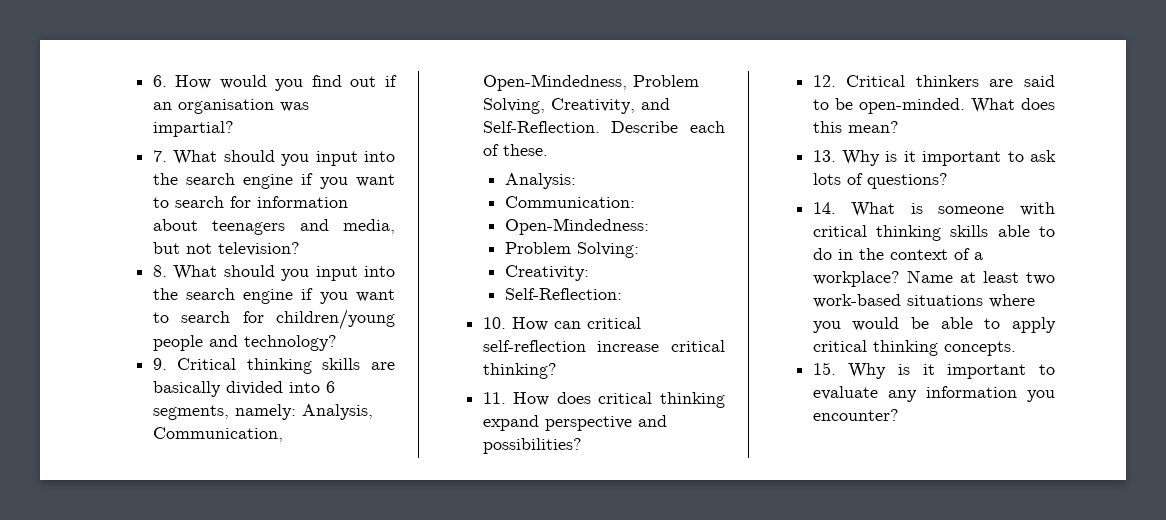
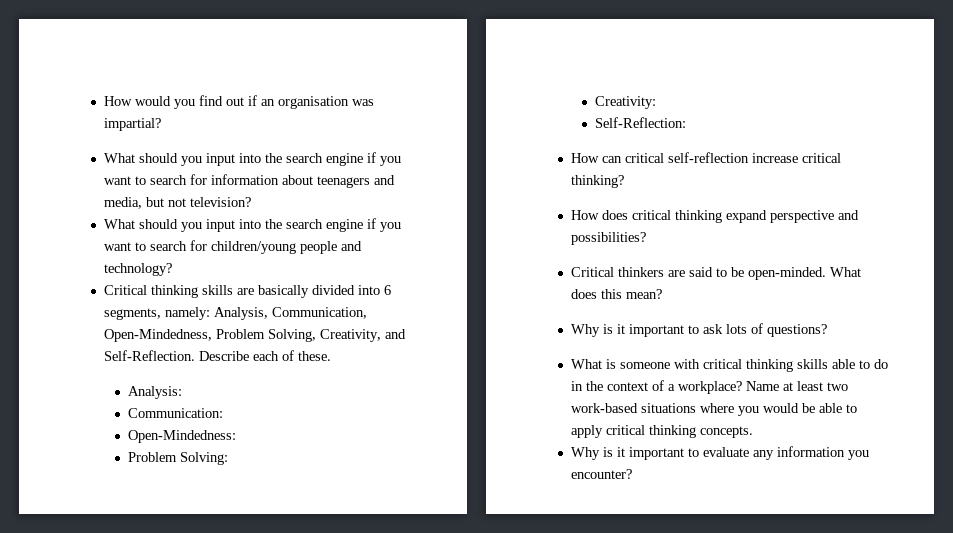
[152,75,167,87] 6. -> (103, 101) none
[152,150,167,162] 7. -> (161, 124) none
[152,265,167,277] 8. -> (251, 202) none
[152,358,167,370] 9. -> (172, 269) none
[482,317,506,329] 10. -> (686, 122) none
[482,392,506,404] 11. -> (624, 181) none
[812,75,836,87] 12. -> (646, 238) none
[812,150,836,162] 13. -> (662, 294) none
[812,202,836,214] 14. -> (827, 330) none
[812,362,836,375] 15. -> (753, 432) none

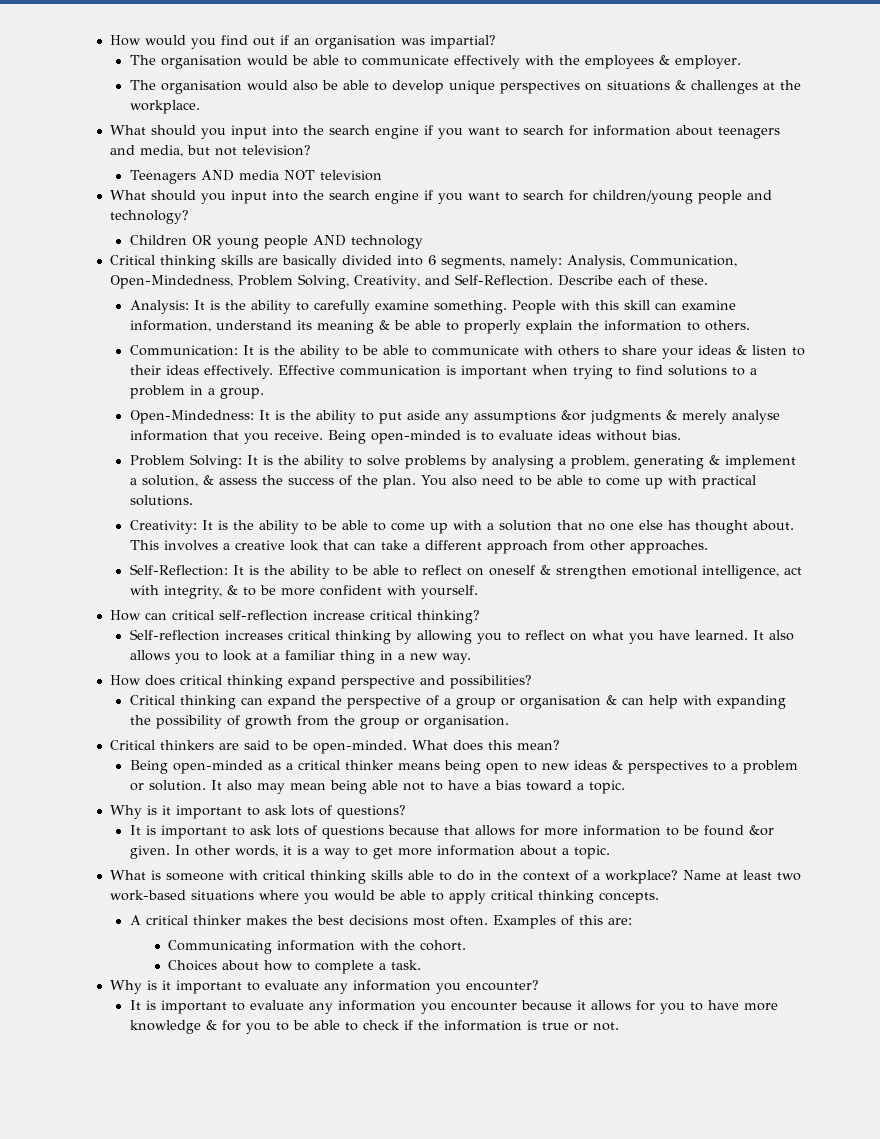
(161, 124) none -> [129,55,741,69] [129,80,801,94] [129,100,200,114] // The organisation would be able to communicate effectively with the employees & employer. // The organisation would also be able to develop unique perspectives on situations & challenges at the workplace.
(251, 202) none -> [129,170,383,184] // Teenagers AND media NOT television
(172, 269) none -> [129,235,423,249] // Children OR young people AND technology
[127,408,223,418] [127,430,236,443] [127,452,228,465] [594,96,656,109] [594,117,686,128] // Communication: // Open-Mindedness: // Problem Solving: // Creativity: // Self-Reflection: -> [193,300,736,314] [129,320,750,334] [129,345,805,359] [129,365,758,379] [129,385,264,399] [129,410,780,424] [129,430,681,444] [129,454,796,469] [129,475,757,489] [129,495,193,506] [129,520,794,534] [129,540,708,554] [129,564,802,579] [129,585,479,599] It is the ability to carefully examine something. People with this skill can examine information, understand its meaning & be able to properly explain the information to others. // Communication: It is the ability to be able to communicate with others to share your ideas & listen to their ideas effectively. Effective communication is important when trying to find solutions to a problem in a group. // Open-Mindedness: It is the ability to put aside any assumptions &or judgments & merely analyse information that you receive. Being open-minded is to evaluate ideas without bias. // Problem Solving: It is the ability to solve problems by analysing a problem, generating & implement a solution, & assess the success of the plan. You also need to be able to come up with practical solutions. // Creativity: It is the ability to be able to come up with a solution that no one else has thought about. This involves a creative look that can take a different approach from other approaches. // Self-Reflection: It is the ability to be able to reflect on oneself & strengthen emotional intelligence, act with integrity, & to be more confident with yourself.
(624, 181) none -> [129,629,794,644] [129,650,472,664] // Self-reflection increases critical thinking by allowing you to reflect on what you have learned. It also allows you to look at a familiar thing in a new way.
(646, 238) none -> [129,695,786,709] [129,715,509,729] // Critical thinking can expand the perspective of a group or organisation & can help with expanding the possibility of growth from the group or organisation.
(662, 294) none -> [129,760,798,774] [129,780,625,794] // Being open-minded as a critical thinker means being open to new ideas & perspectives to a problem or solution. It also may mean being able not to have a bias toward a topic.
(827, 330) none -> [129,825,774,839] [129,845,610,859] // It is important to ask lots of questions because that allows for more information to be found &or given. In other words, it is a way to get more information about a topic.
(753, 432) none -> [129,915,632,929] [168,940,467,954] [168,960,422,974] // A critical thinker makes the best decisions most often. Examples of this are: // Communicating information with the cohort. // Choices about how to complete a task.
(632, 474) none -> [129,1000,778,1014] [129,1020,619,1034] // It is important to evaluate any information you encounter because it allows for you to have more knowledge & for you to be able to check if the information is true or not.

